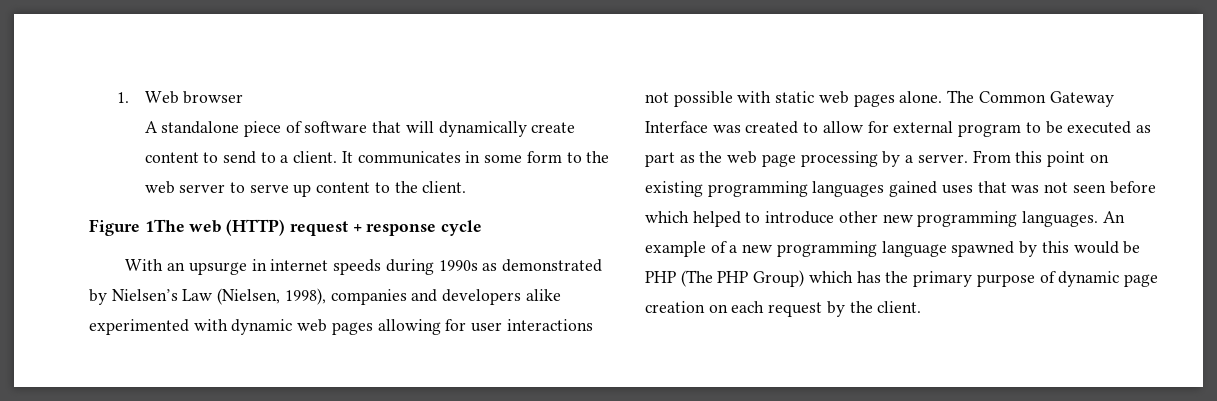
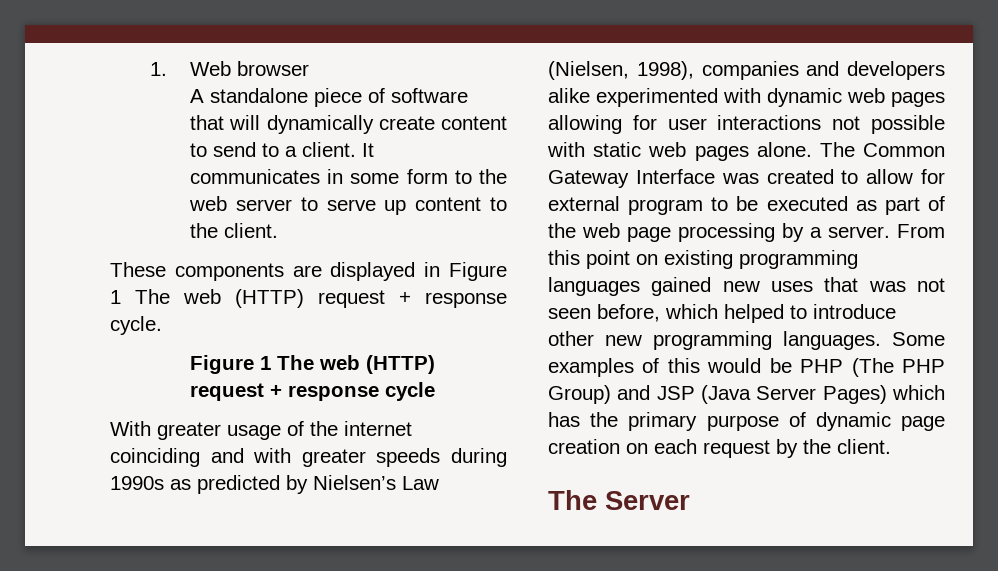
[89,219,185,236] Figure 1The -> [110,262,508,281] [110,289,507,308] [110,316,162,335] [190,355,315,374] These components are displayed in Figure 1 The web (HTTP) request + response cycle. // Figure 1 The
[167,259,329,275] an upsurge in internet -> [157,421,412,440] [110,448,366,467] greater usage of the internet coinciding and with greater
[502,259,603,272] demonstrated -> [197,475,280,494] predicted
[679,155,695,163] as -> [928,196,945,211] of
(938, 189) none -> [722,281,760,292] new
[1109,181,1156,194] before -> [597,304,660,322] before,
[1102,211,1125,223] [645,241,1038,257] An example of a new programming language spawned by -> [892,332,945,346] [548,358,660,377] Some examples of
(805, 278) none -> [617,385,887,404] and JSP (Java Server Pages)
(922, 307) none -> [548,490,690,510] // The Server

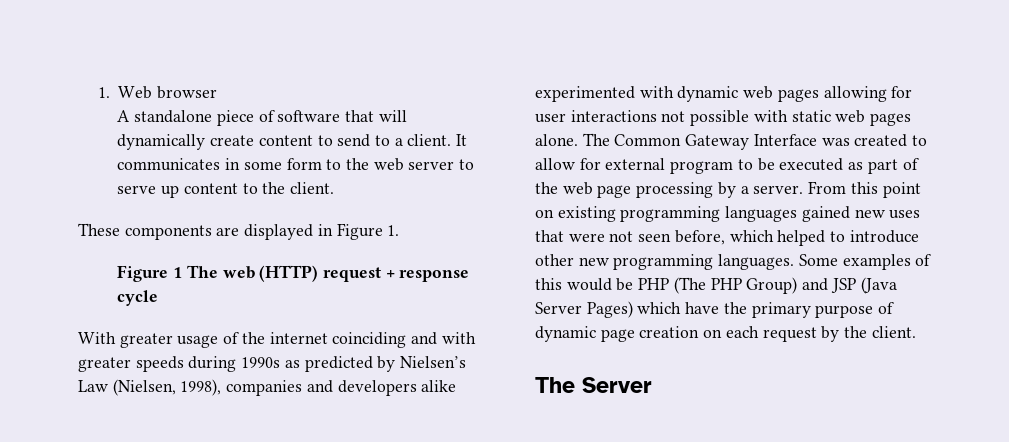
[110,289,507,308] [110,316,162,335] 1 The web (HTTP) request + response cycle. -> [387,225,400,236] 1.
[868,281,906,292] was -> [568,233,605,242] were
[548,412,580,427] has -> [685,302,720,314] have

